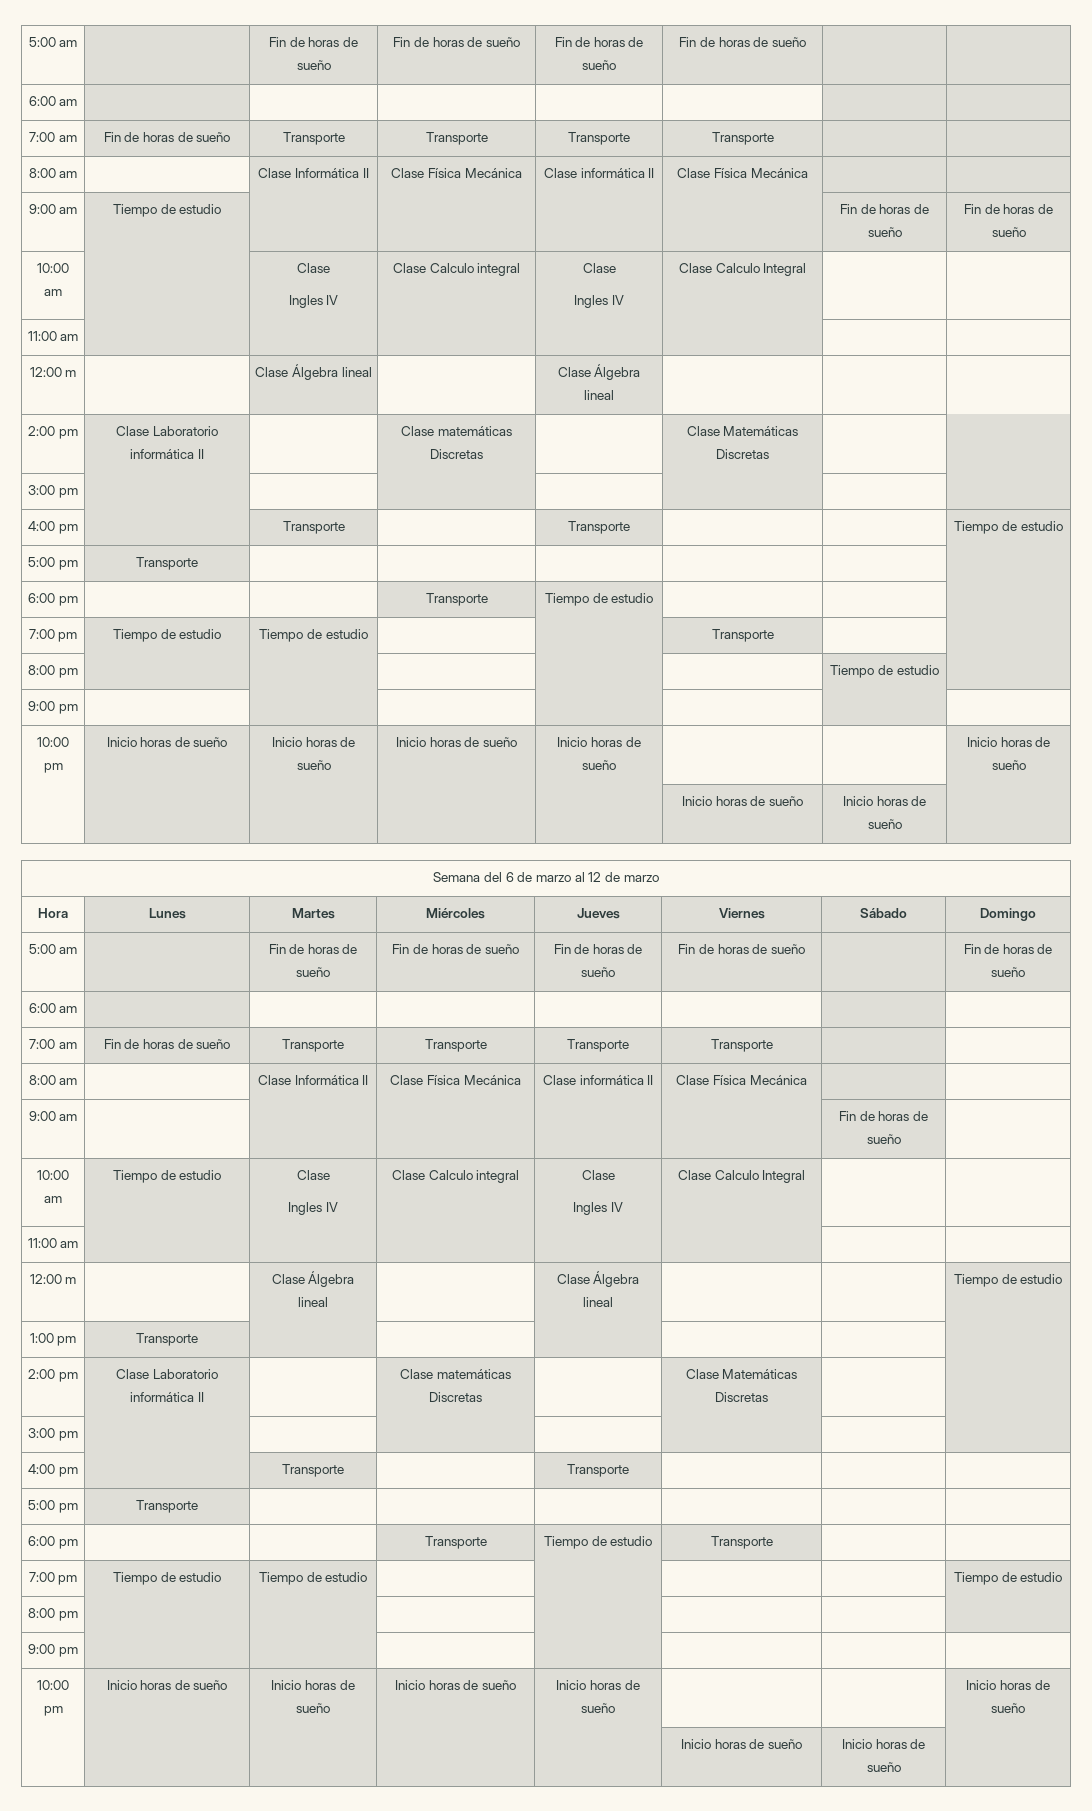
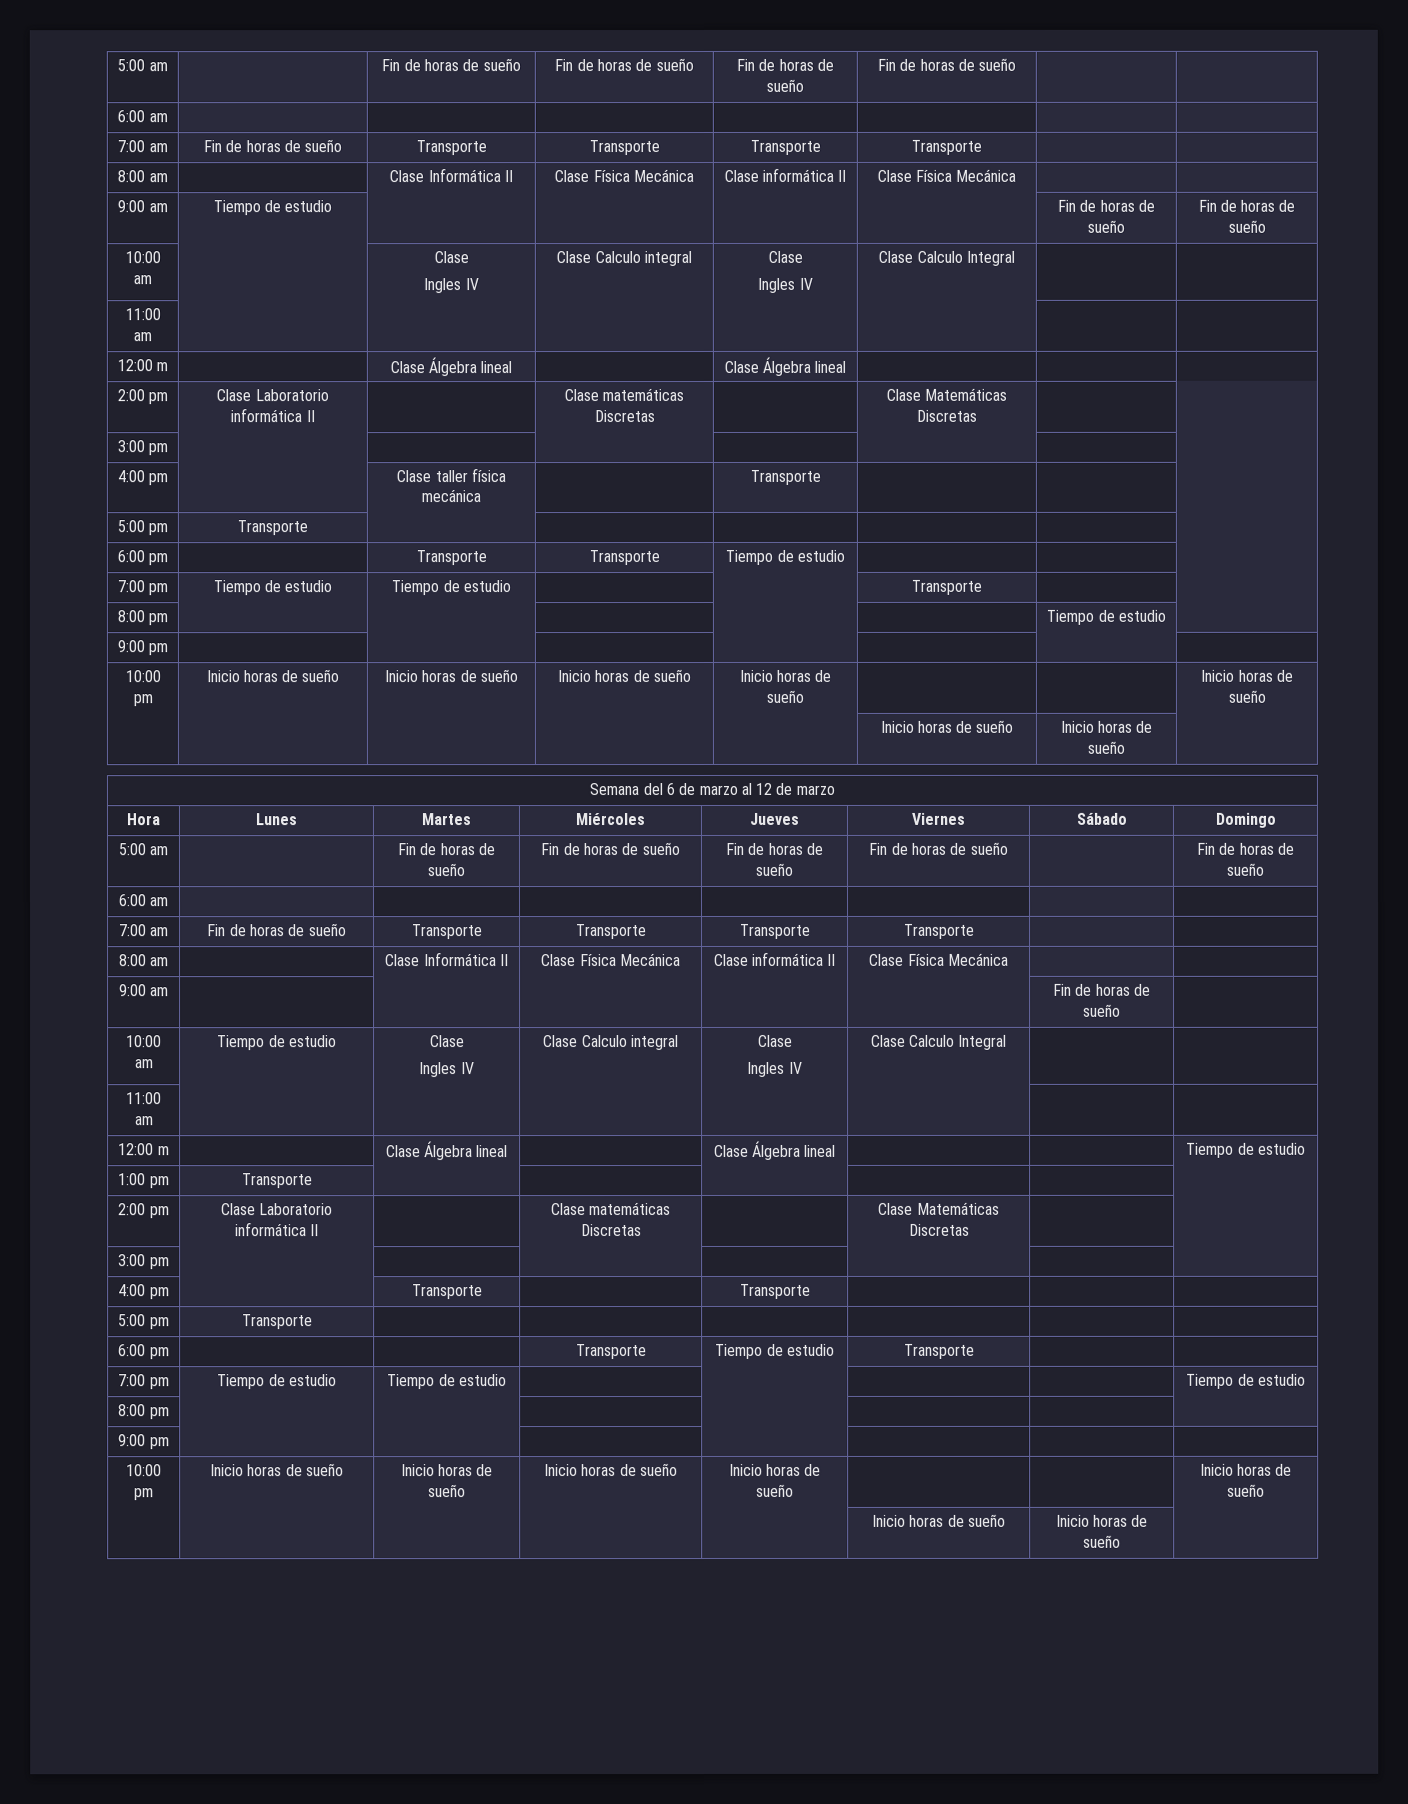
[282,521,345,534] [568,521,630,534] [954,521,1063,534] [28,557,78,570] [136,557,198,570] [28,593,78,606] Transporte | | Transporte | | | Tiempo de estudio // 5:00 pm | Transporte | | | | | | // 6:00 pm | | -> [396,468,506,483] [421,489,481,503] [749,469,821,485] [116,520,169,536] [237,520,308,536] [116,550,169,566] [415,550,487,566] Clase taller física mecánica | | Transporte | | | // 5:00 pm | Transporte | | | | | | // 6:00 pm | | Transporte

